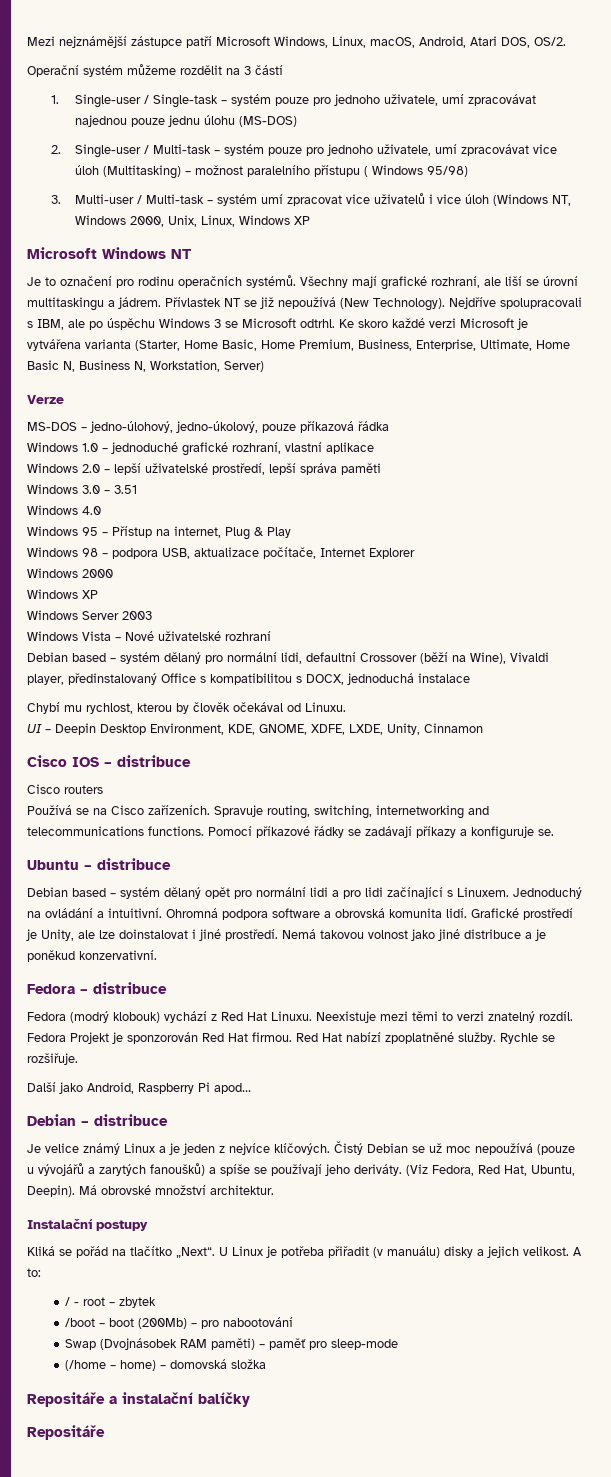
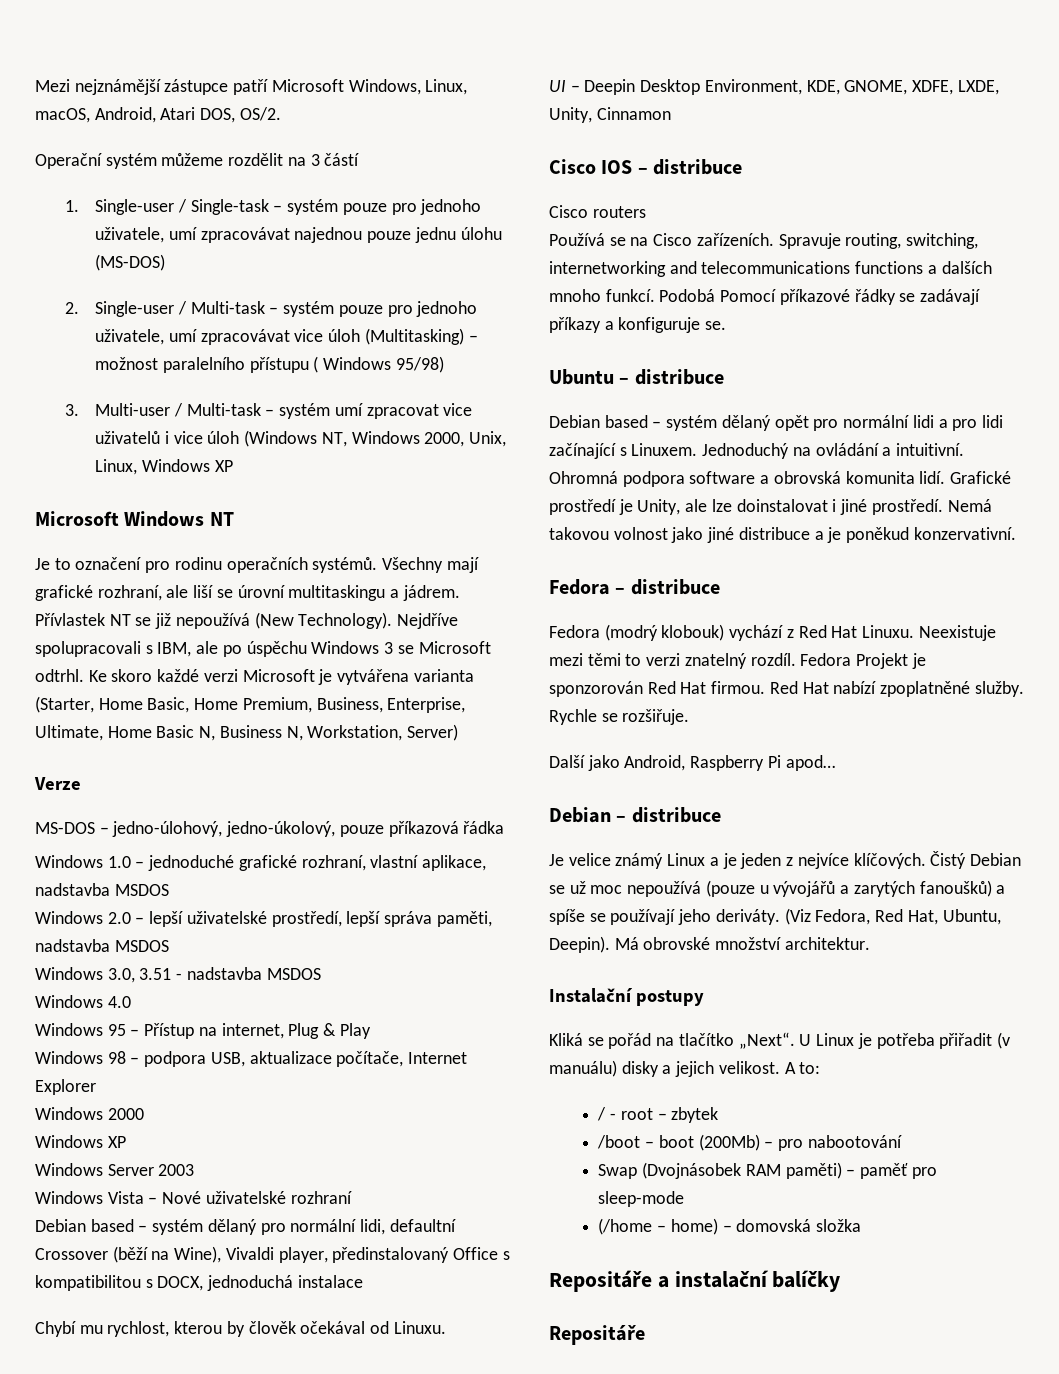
[326,442,374,454] aplikace -> [422,855,487,871] [35,883,169,896] aplikace, nadstavba MSDOS
[341,463,381,475] [27,484,137,494] paměti // Windows 3.0 – 3.51 -> [436,911,492,927] [35,939,169,952] [35,967,321,983] paměti, nadstavba MSDOS // Windows 3.0, 3.51 - nadstavba MSDOS
[148,826,204,836] functions. -> [855,261,992,274] [549,289,716,302] functions a dalších mnoho funkcí. Podobá

